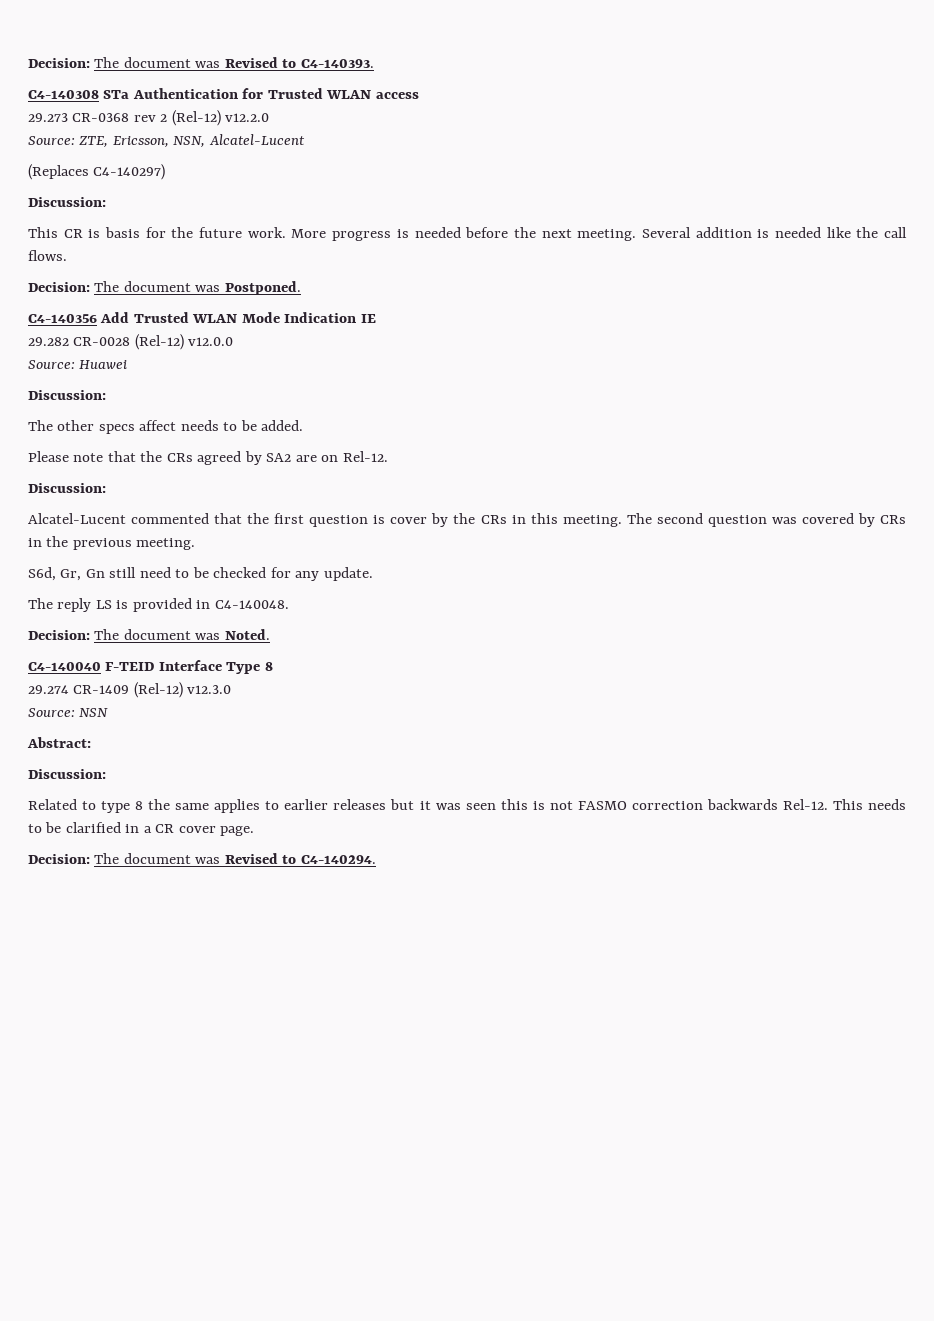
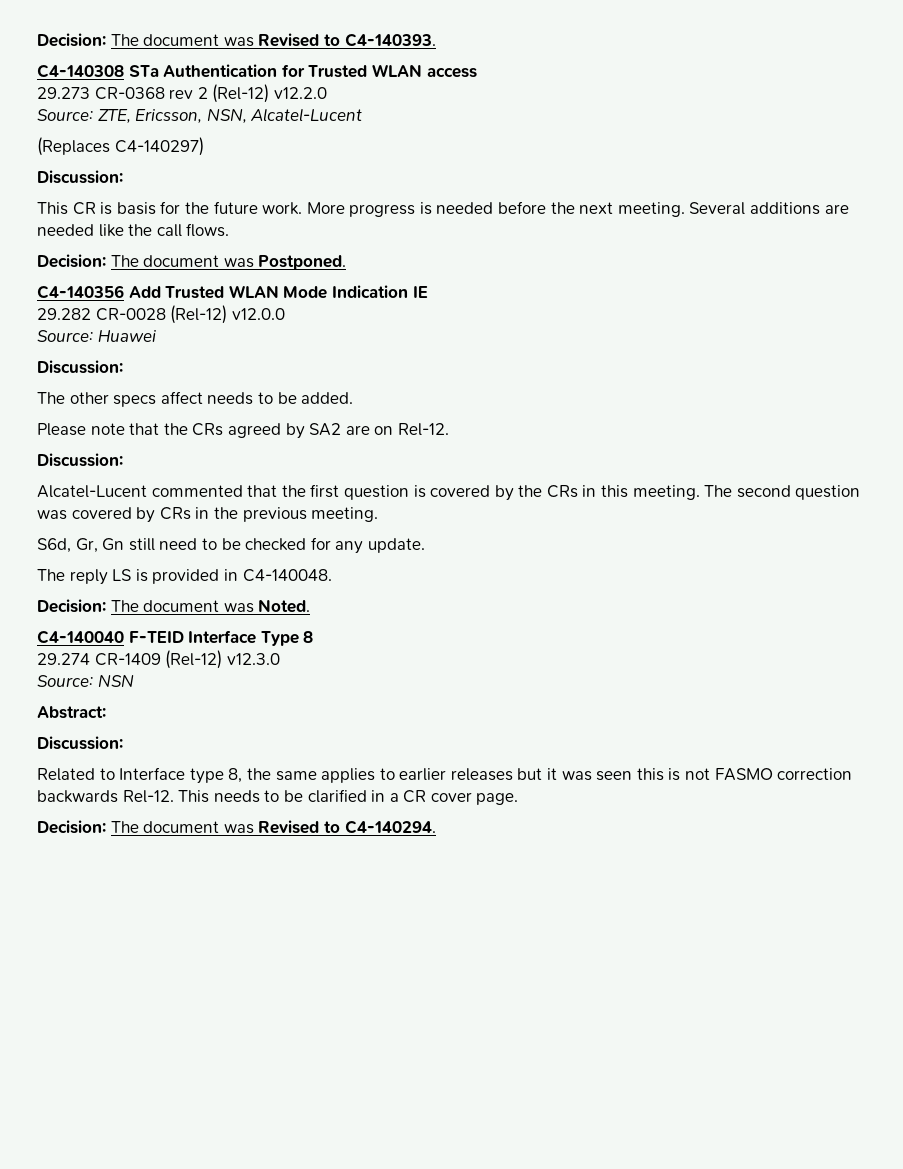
[695,227,770,238] addition is -> [750,202,849,215] additions are
[390,517,428,524] cover -> [430,485,491,497] covered
[101,801,144,813] type 8 -> [119,767,243,784] Interface type 8,

